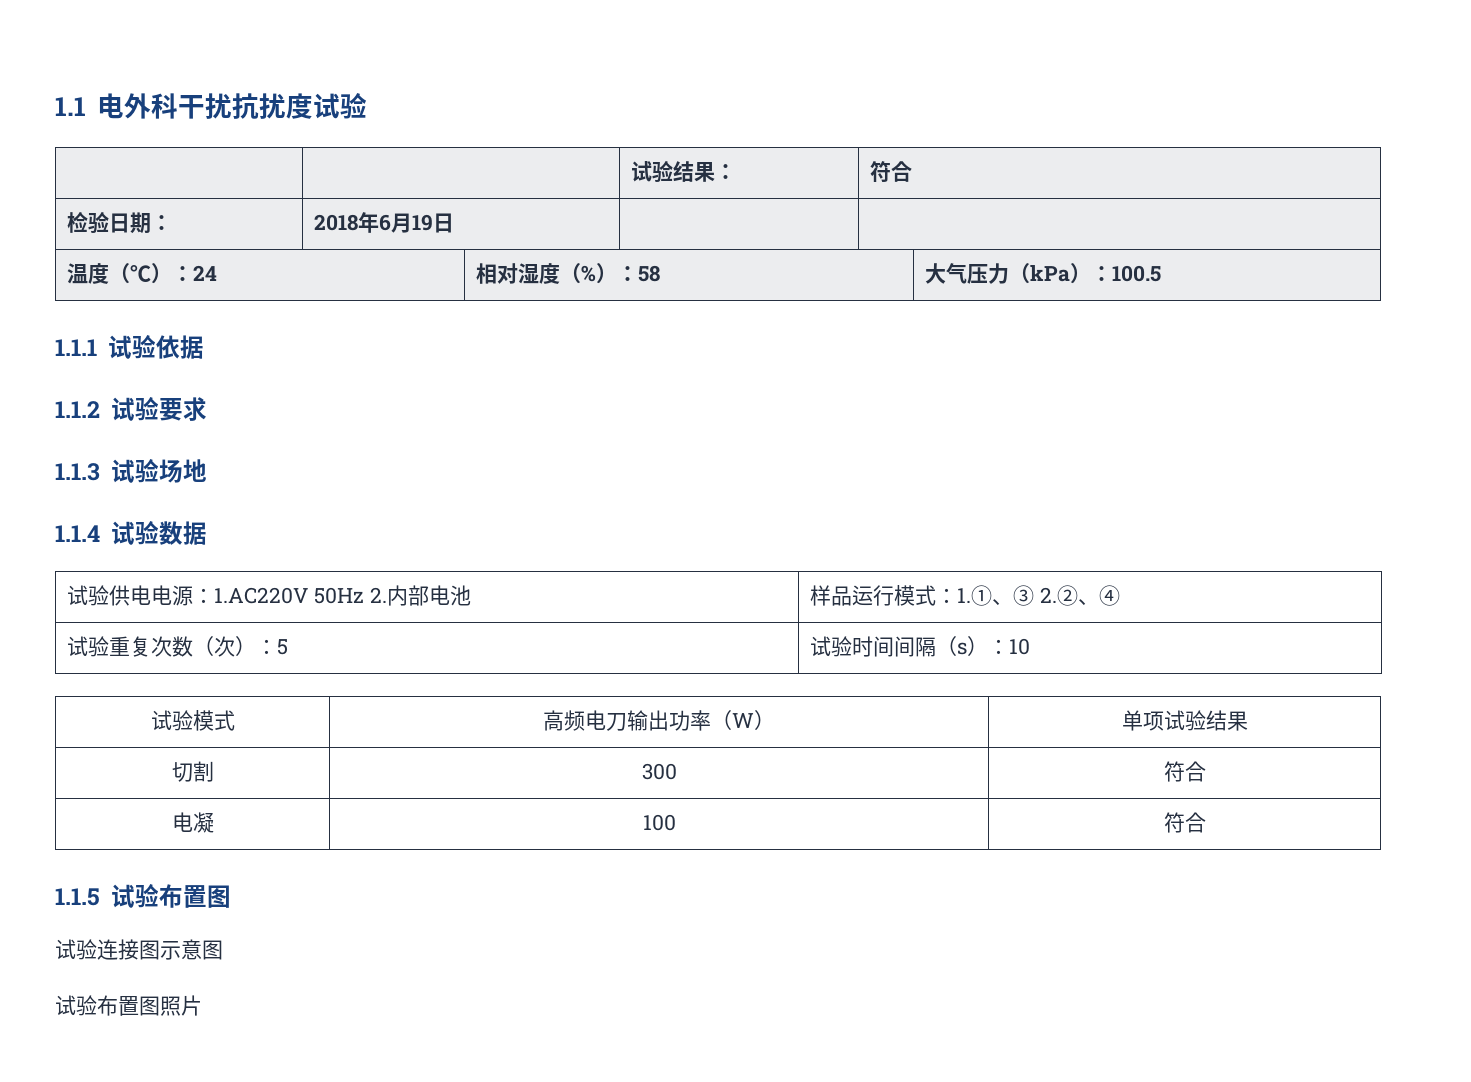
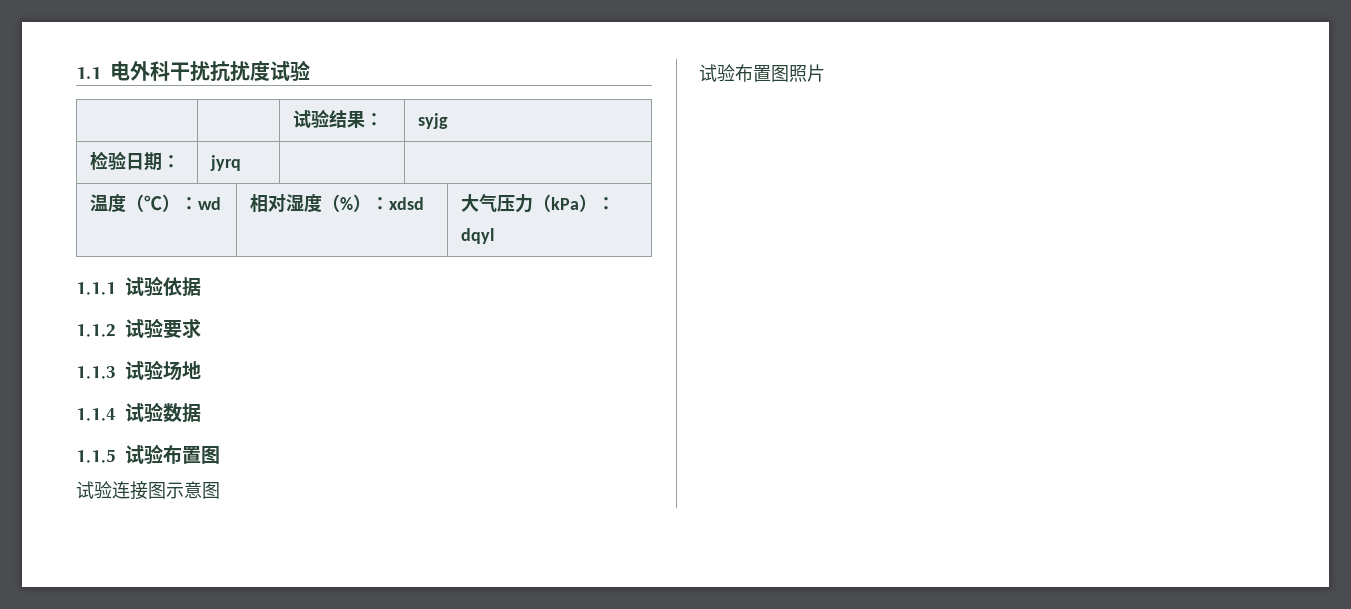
[870,161,913,182] 符合 -> [418,113,449,129] syjg
[314,212,455,233] 2018年6月19日 -> [210,155,242,171] jyrq
[193,265,218,281] 24 -> [198,197,222,210] wd
[638,265,661,282] 58 -> [389,197,425,210] xdsd
[1112,265,1162,282] 100.5 -> [461,228,495,244] dqyl
[67,585,471,606] [810,585,1120,606] [67,636,289,657] [810,636,1031,657] [150,710,235,731] [543,710,775,731] [1121,710,1248,731] [171,761,214,782] [641,763,677,780] [1163,761,1206,782] [171,812,214,833] [642,814,676,831] [1163,812,1206,833] // 试验供电电源：1.AC220V 50Hz 2.内部电池 | 样品运行模式：1.①、③ 2.②、④ // 试验重复次数（次）：5 | 试验时间间隔（s）：10 // 试验模式 | 高频电刀输出功率（W） | 单项试验结果 // 切割 | 300 | 符合 // 电凝 | 100 | 符合 -> (201, 412) none

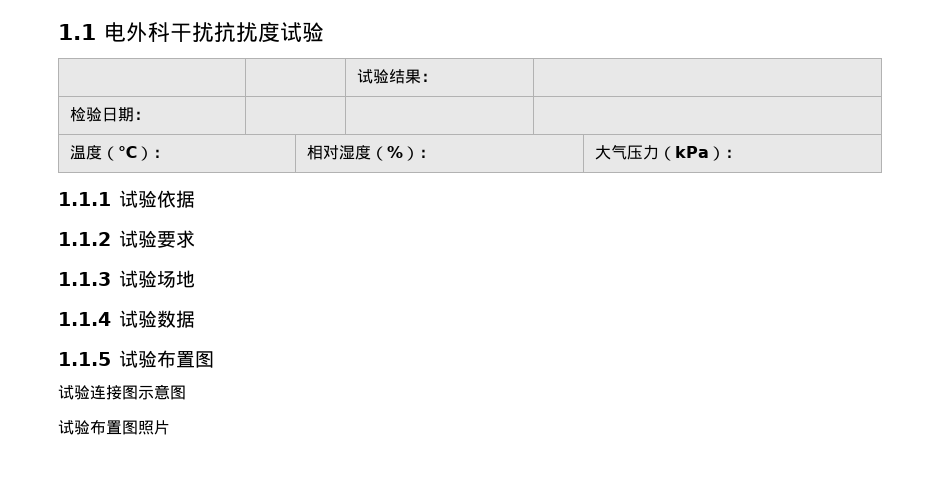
[418,113,449,129] syjg -> (438, 77) none
[210,155,242,171] jyrq -> (151, 115) none
[198,197,222,210] wd -> (170, 153) none
[389,197,425,210] xdsd -> (436, 153) none
[461,228,495,244] dqyl -> (742, 153) none

